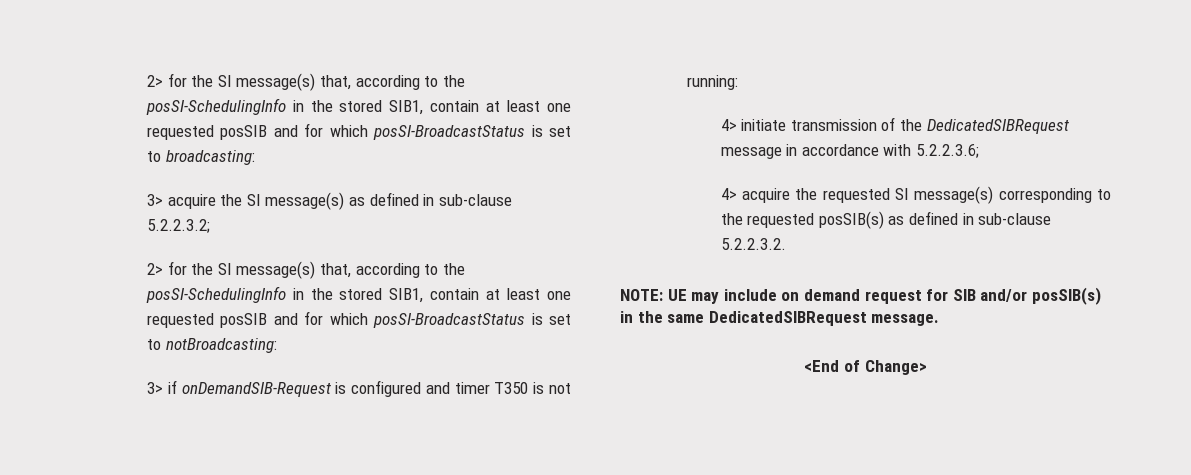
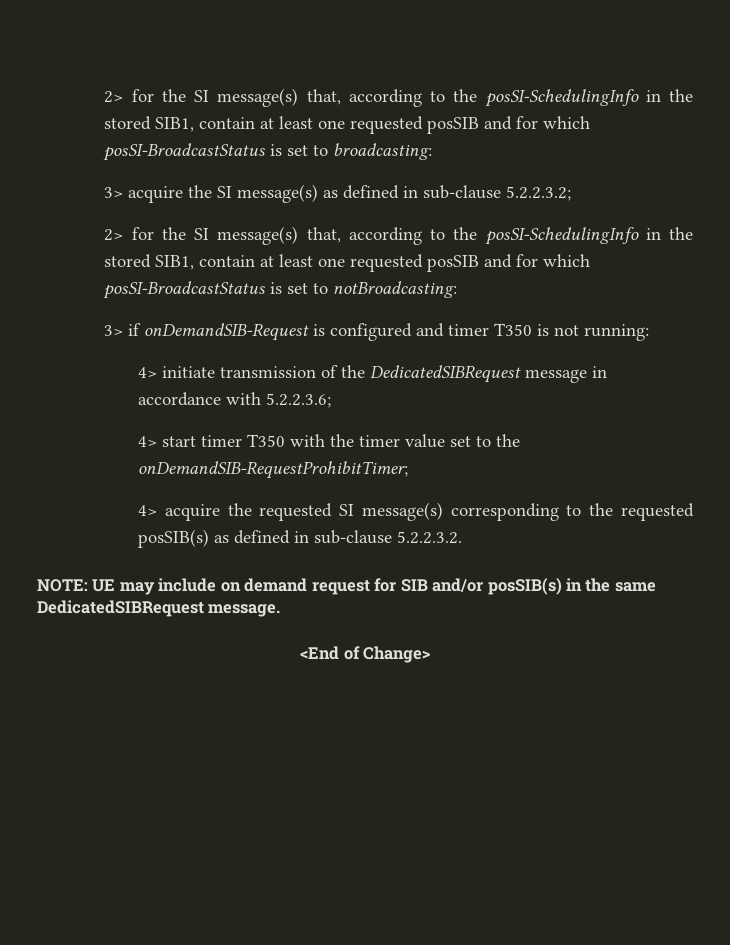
(979, 151) none -> [138,434,521,448] [138,461,409,479] // 4> start timer T350 with the timer value set to the onDemandSIB-RequestProhibitTimer;

